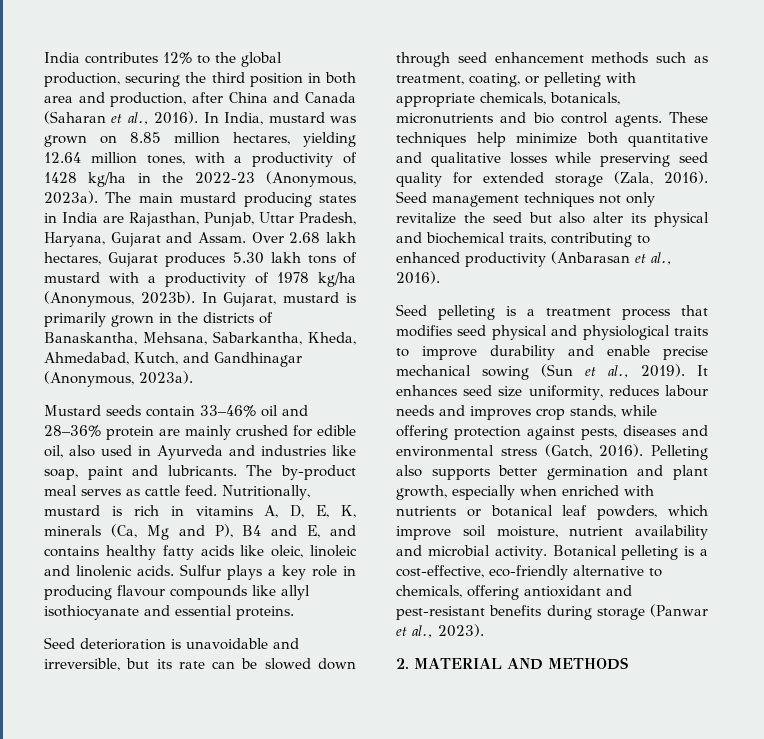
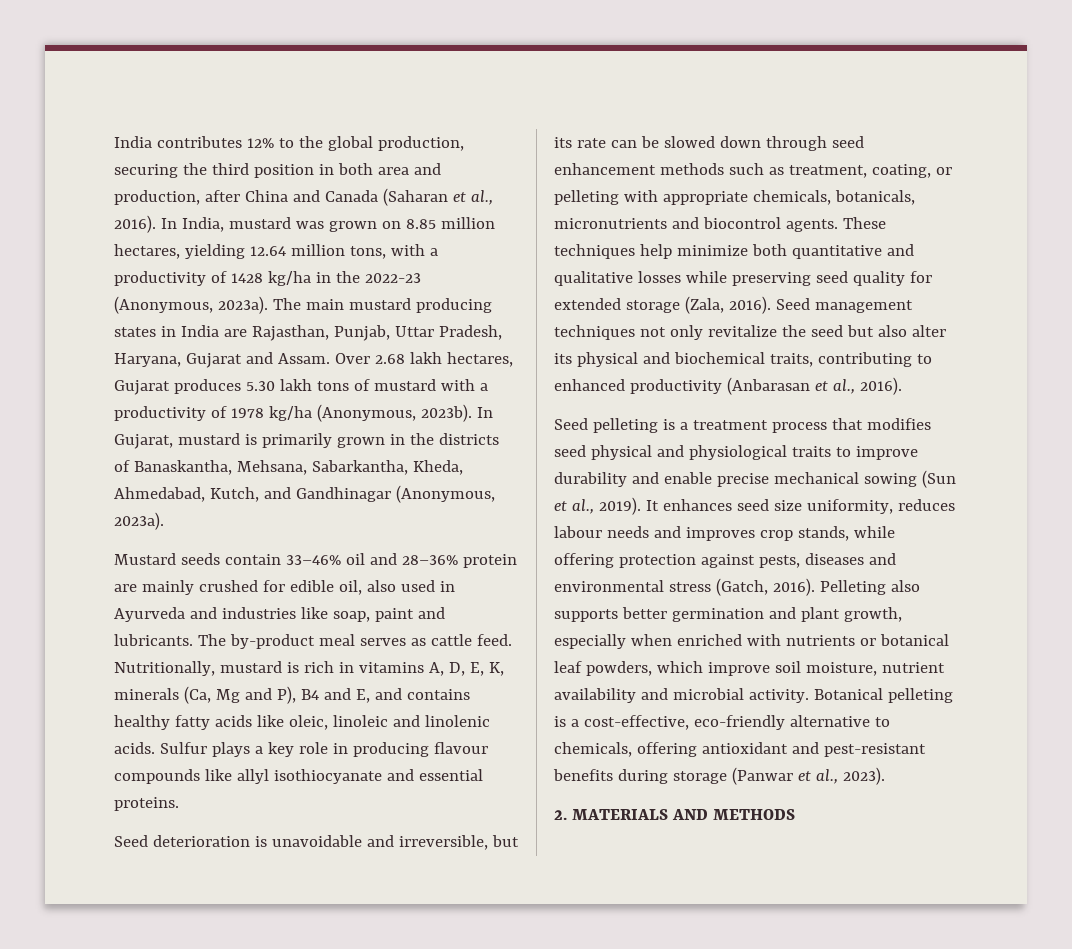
[146,155,185,165] tones, -> [349,246,386,259] tons,
[532,112,609,124] bio control -> [702,217,781,229] biocontrol
[414,658,502,669] MATERIAL -> [571,809,668,820] MATERIALS

